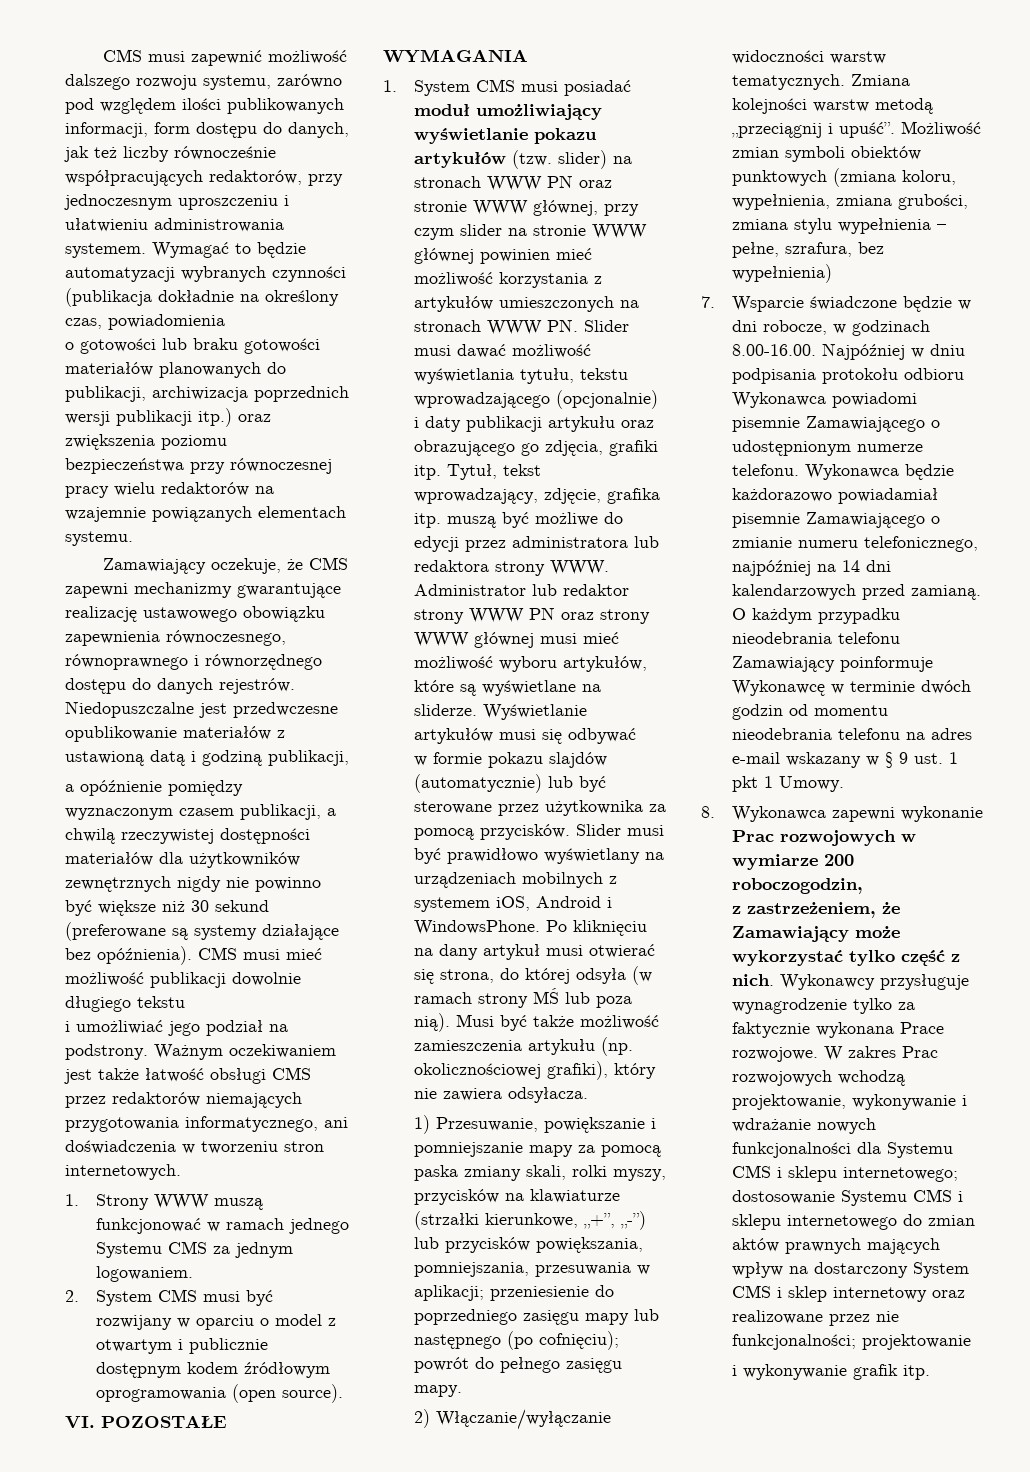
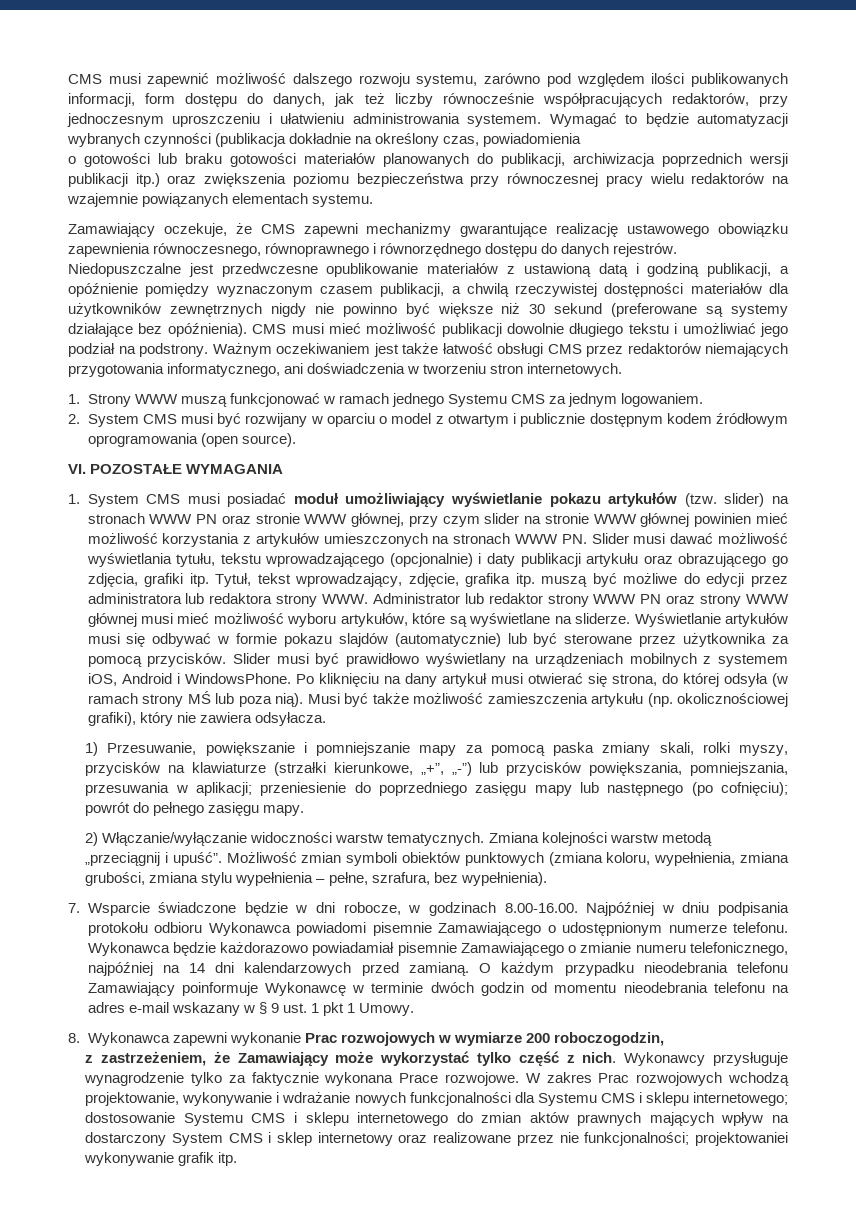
(349, 758) // -> (772, 270) none
(185, 1002) // -> (669, 328) none
(636, 736) // -> (212, 640) none
[731,264,832,283] wypełnienia) -> [460,872,547,886] wypełnienia).
[861,1334,971,1350] [731,1365,737,1376] projektowanie // i -> [695,1132,789,1146] projektowaniei

